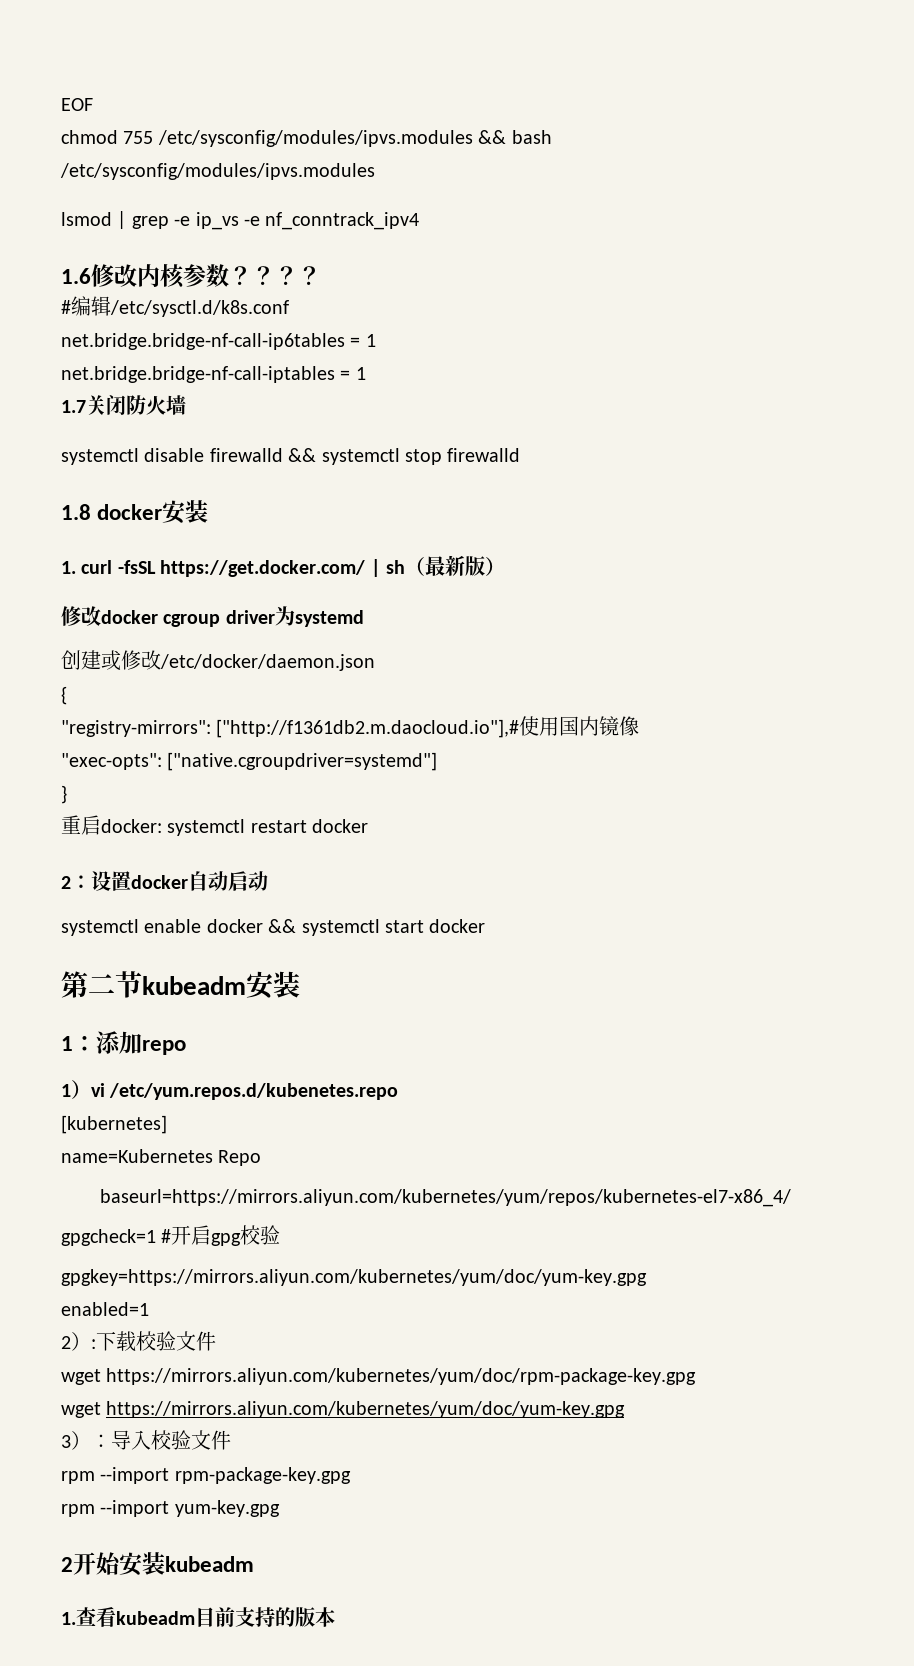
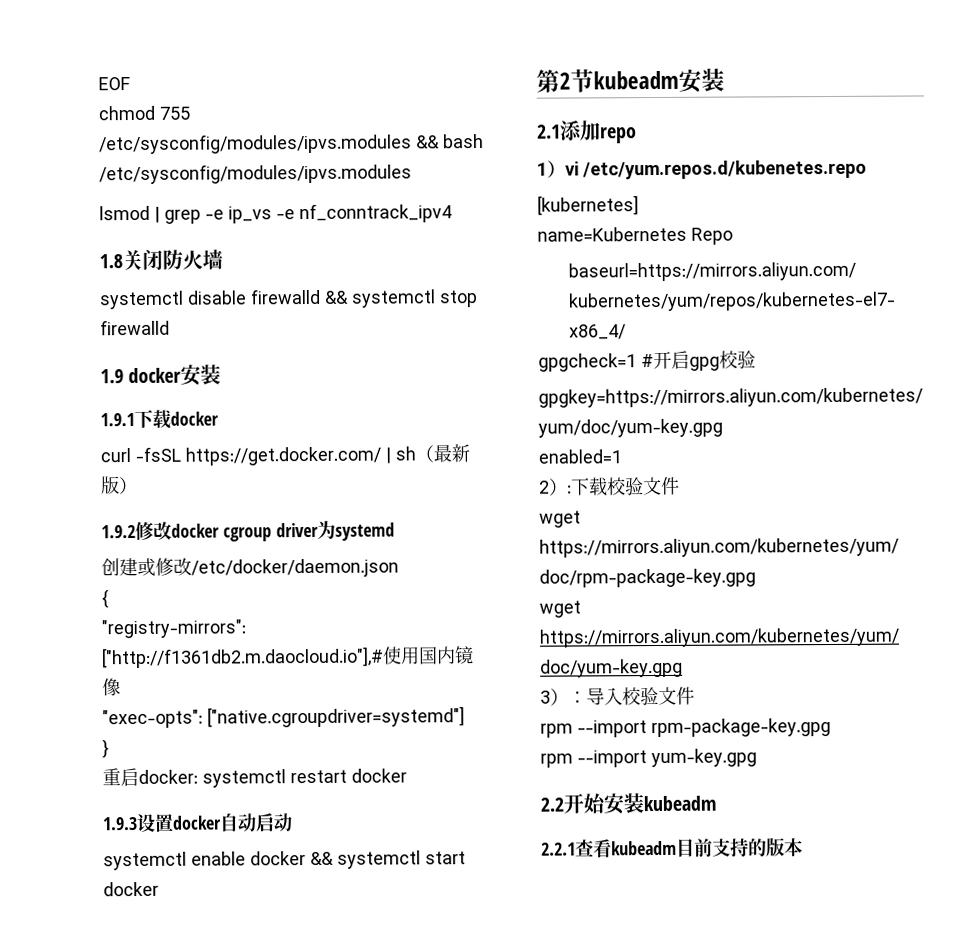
[61,264,321,289] [61,296,289,317] [61,333,376,350] [61,366,366,383] [61,400,86,413] 1.6修改内核参数？？？？ // #编辑/etc/sysctl.d/k8s.conf // net.bridge.bridge-nf-call-ip6tables = 1 // net.bridge.bridge-nf-call-iptables = 1 // 1.7 -> [99,254,123,269] 1.8
[61,504,91,520] 1.8 -> [100,369,124,384] 1.9
[61,561,76,574] 1. -> [100,409,219,429] 1.9.1下载docker //
(505, 566) none -> [101,525,136,539] 1.9.2
[61,875,91,889] 2： -> [102,817,138,831] 1.9.3
[88,974,115,995] 二 -> [559,72,571,90] 2
[61,1036,96,1051] 1： -> [536,124,561,139] 2.1
[61,1557,73,1572] 2 -> [540,797,564,812] 2.2
[61,1612,76,1625] 1. -> [541,842,576,856] 2.2.1

